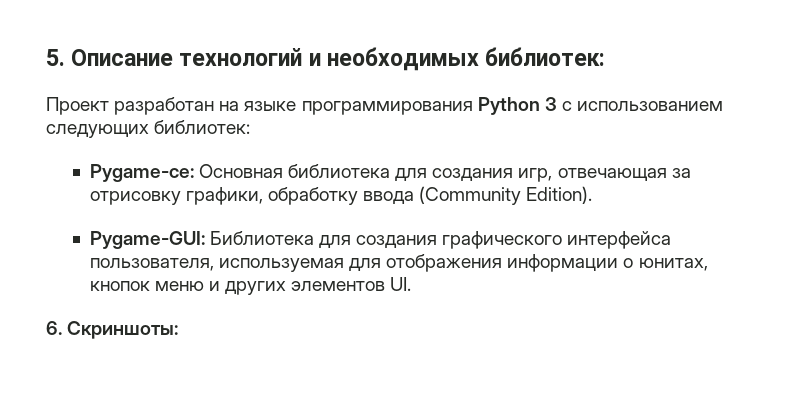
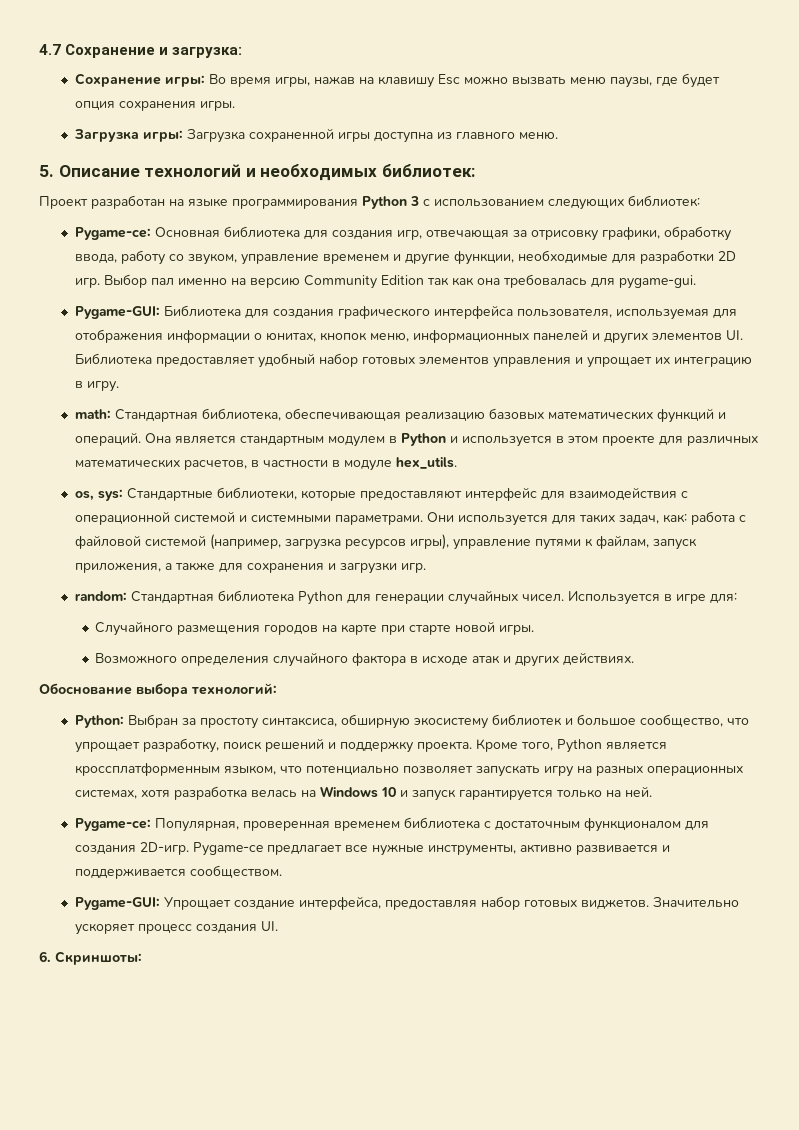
(46, 57) none -> [39,44,243,58] [74,73,720,88] [74,101,235,111] [73,128,558,143] 4.7 Сохранение и загрузка: // Сохранение игры: Во время игры, нажав на клавишу Esc можно вызвать меню паузы, где будет опция сохранения игры. // Загрузка игры: Загрузка сохраненной игры доступна из главного меню. //
[363,186,593,205] ввода (Community Edition). -> [74,250,736,265] [74,274,696,289] ввода, работу со звуком, управление временем и другие функции, необходимые для разработки 2D игр. Выбор пал именно на версию Community Edition так как она требовалась для pygame-gui.
[154,281,204,291] меню -> [369,329,588,343] меню, информационных панелей
(412, 284) none -> [74,353,752,368] [74,381,119,392] [74,408,726,423] [74,432,758,447] [74,457,457,471] [74,487,688,501] [74,511,746,526] [74,534,697,550] [74,562,426,574] [74,590,737,605] [95,621,535,636] [95,652,635,667] [39,683,277,697] [74,714,749,729] [74,738,667,753] [74,762,743,777] [74,786,652,801] [74,817,709,832] [74,842,670,856] [74,865,282,879] [74,896,739,910] [74,921,278,935] Библиотека предоставляет удобный набор готовых элементов управления и упрощает их интеграцию в игру. // math: Стандартная библиотека, обеспечивающая реализацию базовых математических функций и операций. Она является стандартным модулем в Python и используется в этом проекте для различных математических расчетов, в частности в модуле hex_utils. // os, sys: Стандартные библиотеки, которые предоставляют интерфейс для взаимодействия с операционной системой и системными параметрами. Они используется для таких задач, как: работа с файловой системой (например, загрузка ресурсов игры), управление путями к файлам, запуск приложения, а также для сохранения и загрузки игр. // random: Стандартная библиотека Python для генерации случайных чисел. Используется в игре для: // Случайного размещения городов на карте при старте новой игры. // Возможного определения случайного фактора в исходе атак и других действиях. // Обоснование выбора технологий: // Python: Выбран за простоту синтаксиса, обширную экосистему библиотек и большое сообщество, что упрощает разработку, поиск решений и поддержку проекта. Кроме того, Python является кроссплатформенным языком, что потенциально позволяет запускать игру на разных операционных системах, хотя разработка велась на Windows 10 и запуск гарантируется только на ней. // Pygame-ce: Популярная, проверенная временем библиотека с достаточным функционалом для создания 2D-игр. Pygame-ce предлагает все нужные инструменты, активно развивается и поддерживается сообществом. // Pygame-GUI: Упрощает создание интерфейса, предоставляя набор готовых виджетов. Значительно ускоряет процесс создания UI.

